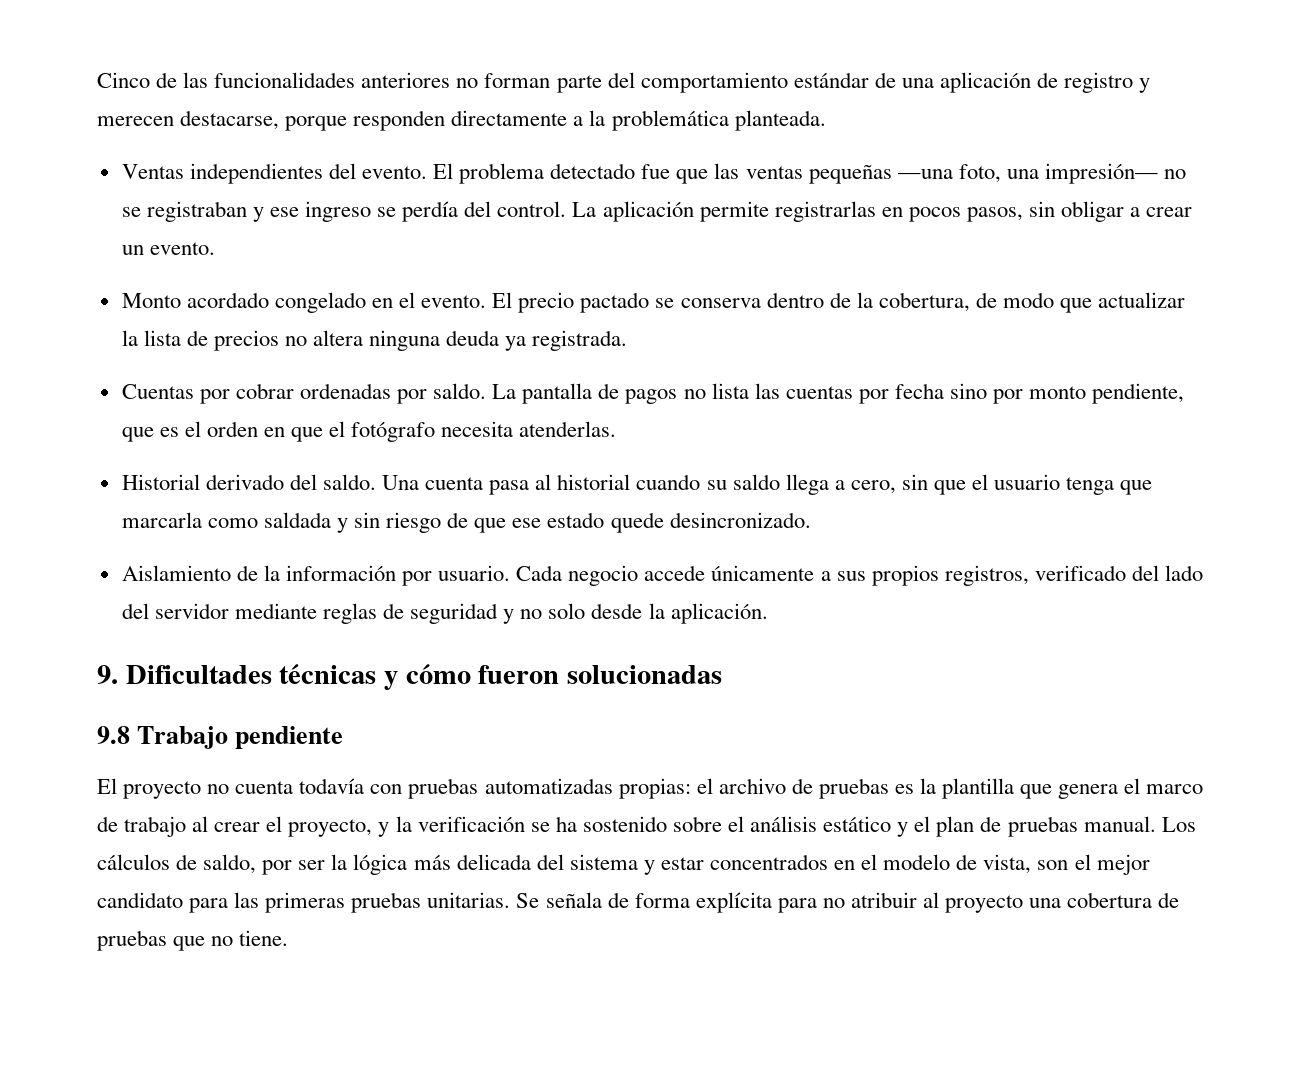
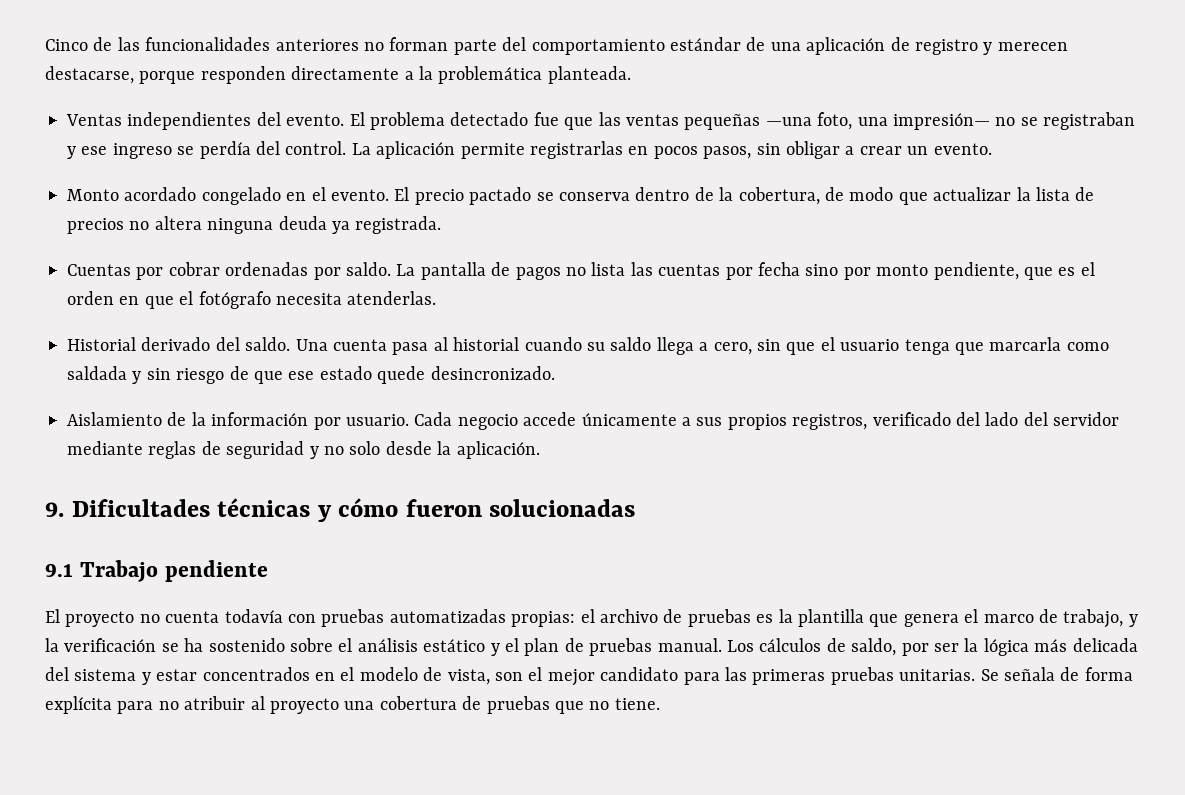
[97,726,130,744] 9.8 -> [45,563,73,577] 9.1
[124,816,373,837] trabajo al crear el proyecto, -> [1063,609,1124,628] trabajo,

